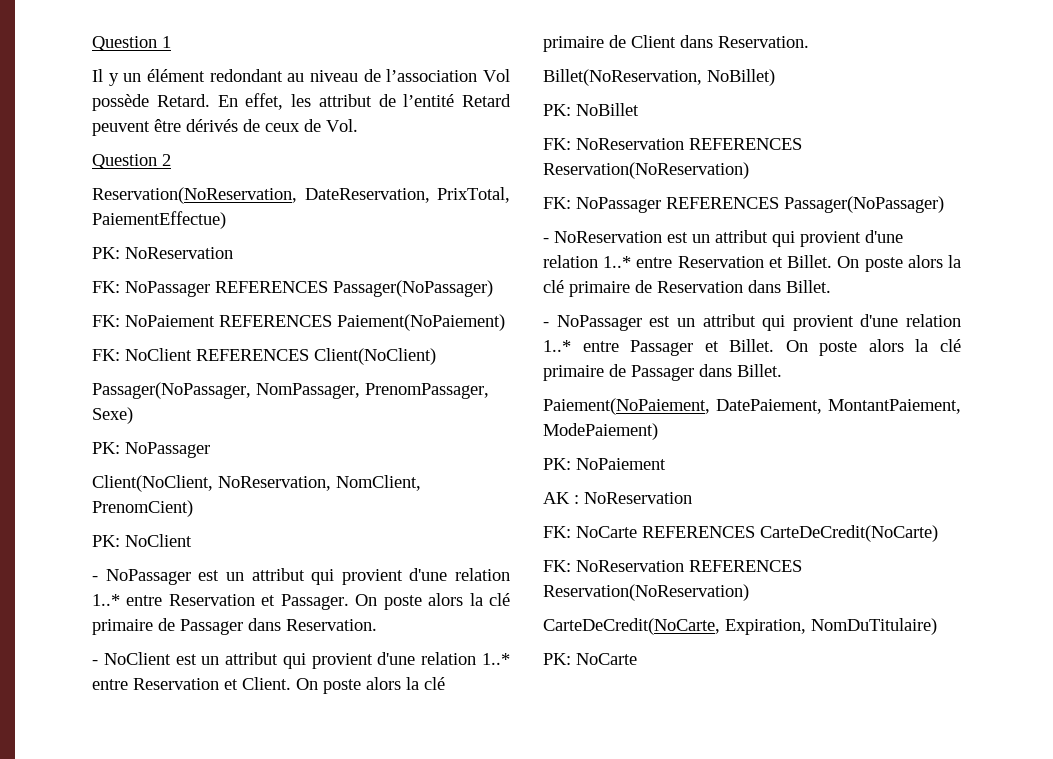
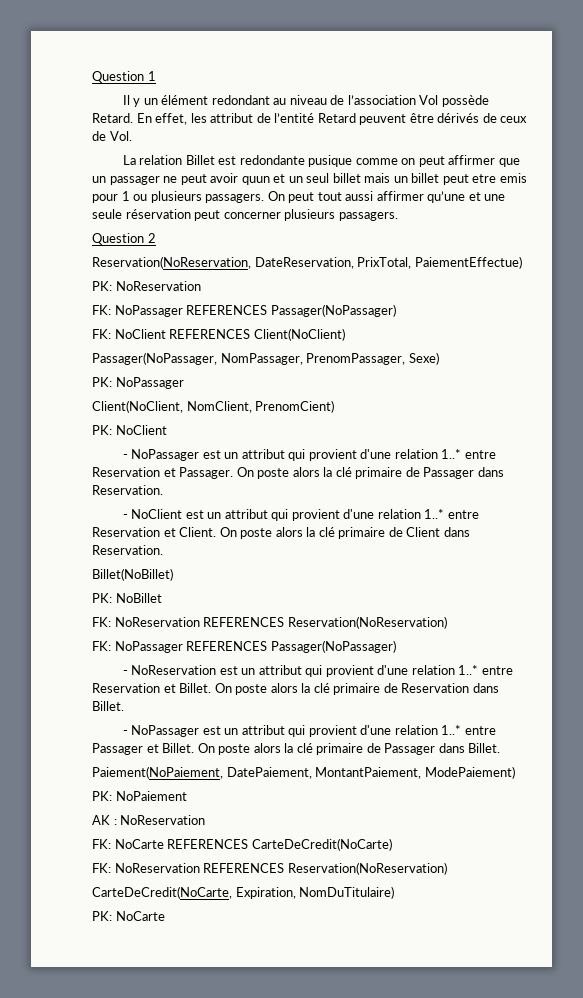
(358, 125) none -> [122,155,520,167] [92,173,527,185] [92,191,506,203] [92,209,398,221] // La relation Billet est redondante pusique comme on peut affirmer que un passager ne peut avoir quun et un seul billet mais un billet peut etre emis pour 1 ou plusieurs passagers. On peut tout aussi affirmer qu’une et une seule réservation peut concerner plusieurs passagers.
[92,314,505,331] // FK: NoPaiement REFERENCES Paiement(NoPaiement) -> (396, 310) none
[218,476,331,491] NoReservation, -> (183, 406) none
[543,69,775,86] Billet(NoReservation, NoBillet) -> [92,568,173,581] Billet(NoBillet)

